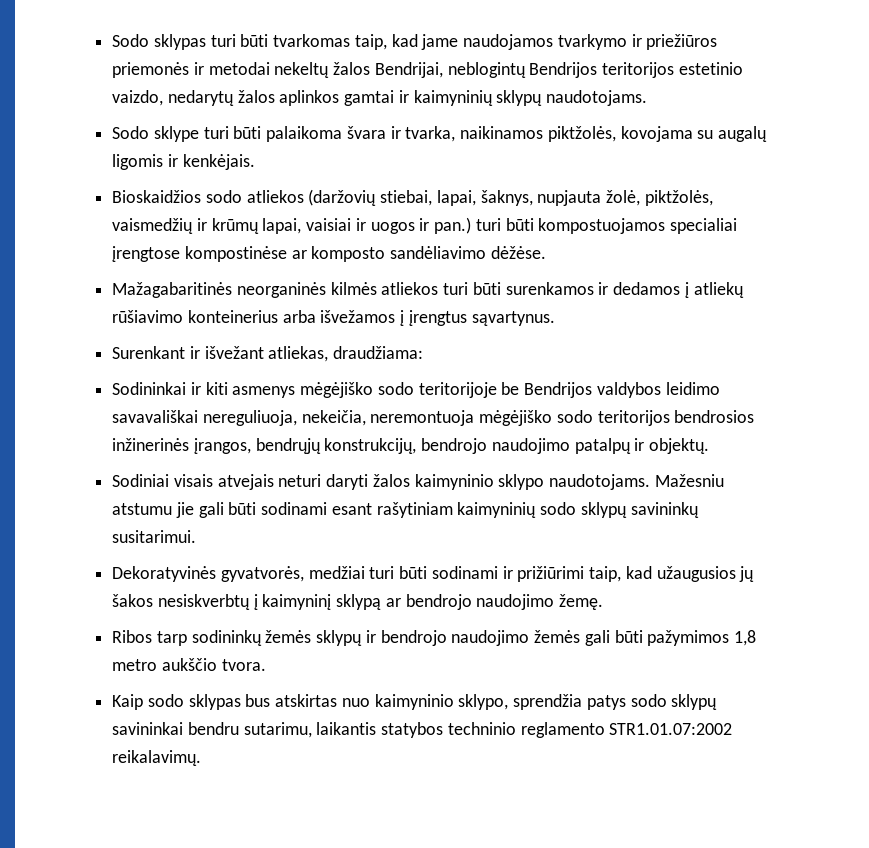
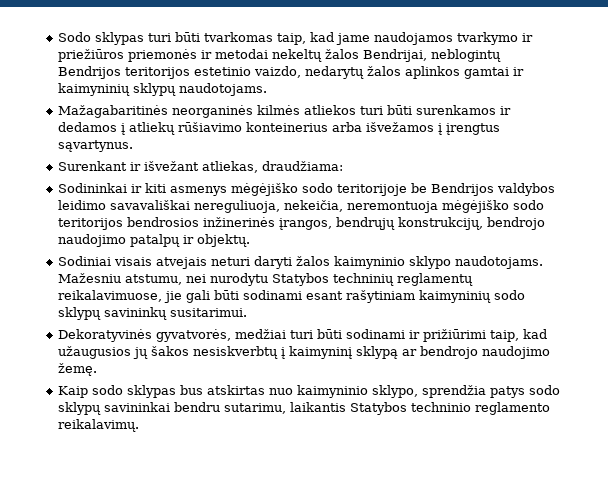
[112,126,767,142] [112,154,255,170] [112,189,713,206] [112,217,737,234] [112,246,546,262] // Sodo sklype turi būti palaikoma švara ir tvarka, naikinamos piktžolės, kovojama su augalų ligomis ir kenkėjais. // Bioskaidžios sodo atliekos (daržovių stiebai, lapai, šaknys, nupjauta žolė, piktžolės, vaismedžių ir krūmų lapai, vaisiai ir uogos ir pan.) turi būti kompostuojamos specialiai įrengtose kompostinėse ar komposto sandėliavimo dėžėse. -> (268, 89) none
[112,503,173,515] atstumu -> [125,273,474,286] [58,290,163,302] atstumu, nei nurodytu Statybos techninių reglamentų reikalavimuose,
[112,630,756,646] [112,658,266,671] // Ribos tarp sodininkų žemės sklypų ir bendrojo naudojimo žemės gali būti pažymimos 1,8 metro aukščio tvora. -> (98, 369) none
[381,722,444,738] statybos -> [350,402,408,415] Statybos
[609,723,733,735] STR1.01.07:2002 -> (551, 408) none

